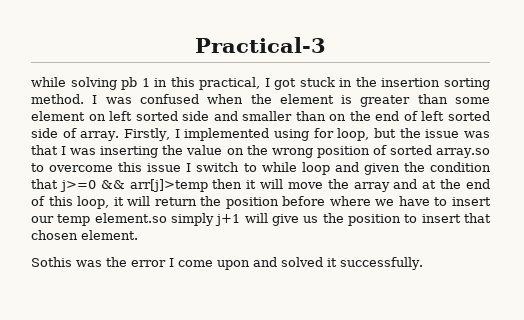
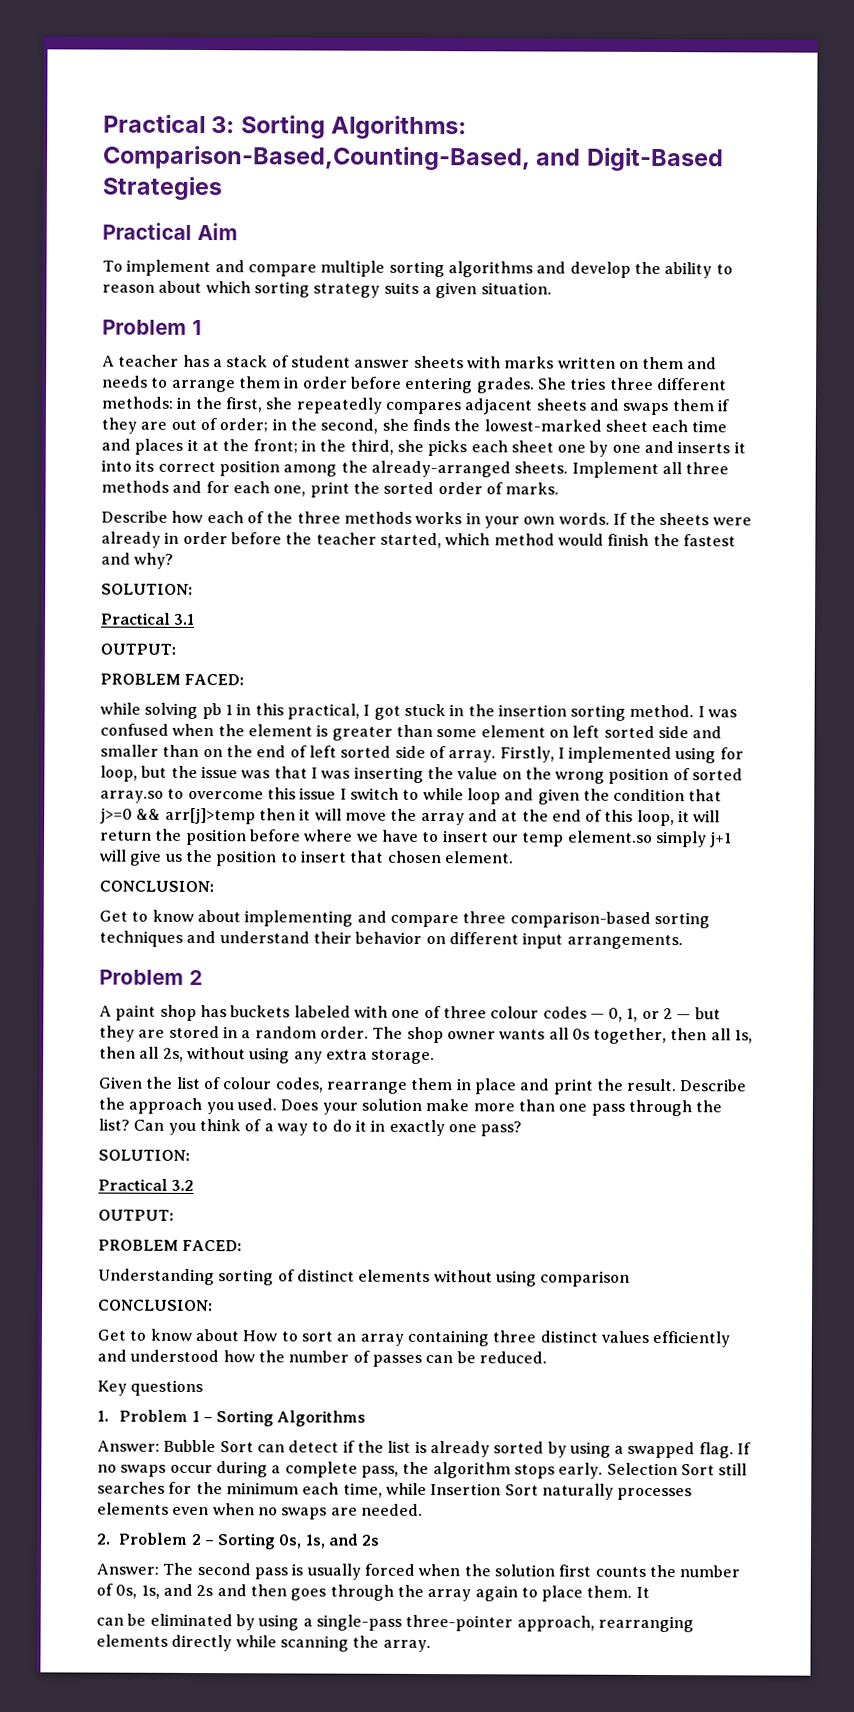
[195,37,326,53] Practical-3 -> [103,114,468,140] [102,145,724,172] [102,176,222,201] [102,222,238,241] [102,259,733,279] [102,280,552,299] [102,319,202,336] [102,354,718,370] [102,375,727,394] [101,396,729,416] [101,417,728,434] [101,438,746,457] [101,459,730,479] [101,480,560,498] [101,510,752,529] [101,531,736,549] [101,552,175,569] [101,583,193,595] [101,612,196,625] [100,643,176,655] [100,673,245,686] Practical 3: Sorting Algorithms: Comparison-Based,Counting-Based, and Digit-Based Strategies // Practical Aim // To implement and compare multiple sorting algorithms and develop the ability to reason about which sorting strategy suits a given situation. // Problem 1 // A teacher has a stack of student answer sheets with marks written on them and needs to arrange them in order before entering grades. She tries three different methods: in the first, she repeatedly compares adjacent sheets and swaps them if they are out of order; in the second, she finds the lowest-marked sheet each time and places it at the front; in the third, she picks each sheet one by one and inserts it into its correct position among the already-arranged sheets. Implement all three methods and for each one, print the sorted order of marks. // Describe how each of the three methods works in your own words. If the sheets were already in order before the teacher started, which method would finish the fastest and why? // SOLUTION: // Practical 3.1 // OUTPUT: // PROBLEM FACED:
[31,257,423,270] Sothis was the error I come upon and solved it successfully. -> [99,880,214,893] [99,909,710,929] [99,930,683,950] [99,969,203,986] [99,1004,721,1022] [99,1025,754,1045] [99,1046,436,1065] [98,1076,748,1095] [98,1097,723,1117] [98,1118,523,1137] [98,1149,190,1161] [98,1178,195,1191] [98,1209,174,1221] [98,1239,243,1252] [98,1268,631,1287] [98,1299,213,1312] [97,1328,731,1348] [97,1349,547,1367] [97,1379,204,1397] [97,1409,367,1427] [97,1439,752,1459] [97,1461,748,1479] [97,1481,693,1501] [97,1502,423,1520] [96,1532,381,1550] [96,1562,741,1580] [96,1583,650,1602] [96,1613,694,1633] [96,1634,431,1653] CONCLUSION: // Get to know about implementing and compare three comparison-based sorting techniques and understand their behavior on different input arrangements. // Problem 2 // A paint shop has buckets labeled with one of three colour codes — 0, 1, or 2 — but they are stored in a random order. The shop owner wants all 0s together, then all 1s, then all 2s, without using any extra storage. // Given the list of colour codes, rearrange them in place and print the result. Describe the approach you used. Does your solution make more than one pass through the list? Can you think of a way to do it in exactly one pass? // SOLUTION: // Practical 3.2 // OUTPUT: // PROBLEM FACED: // Understanding sorting of distinct elements without using comparison // CONCLUSION: // Get to know about How to sort an array containing three distinct values efficiently and understood how the number of passes can be reduced. // Key questions // 1. Problem 1 – Sorting Algorithms // Answer: Bubble Sort can detect if the list is already sorted by using a swapped flag. If no swaps occur during a complete pass, the algorithm stops early. Selection Sort still searches for the minimum each time, while Insertion Sort naturally processes elements even when no swaps are needed. // 2. Problem 2 – Sorting 0s, 1s, and 2s // Answer: The second pass is usually forced when the solution first counts the number of 0s, 1s, and 2s and then goes through the array again to place them. It // can be eliminated by using a single-pass three-pointer approach, rearranging elements directly while scanning the array.

